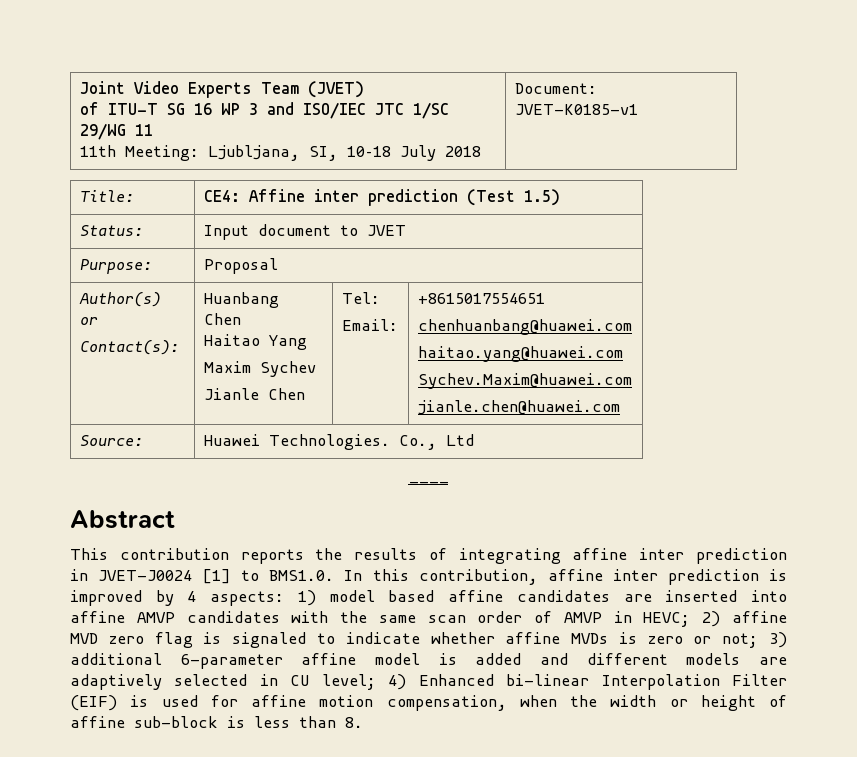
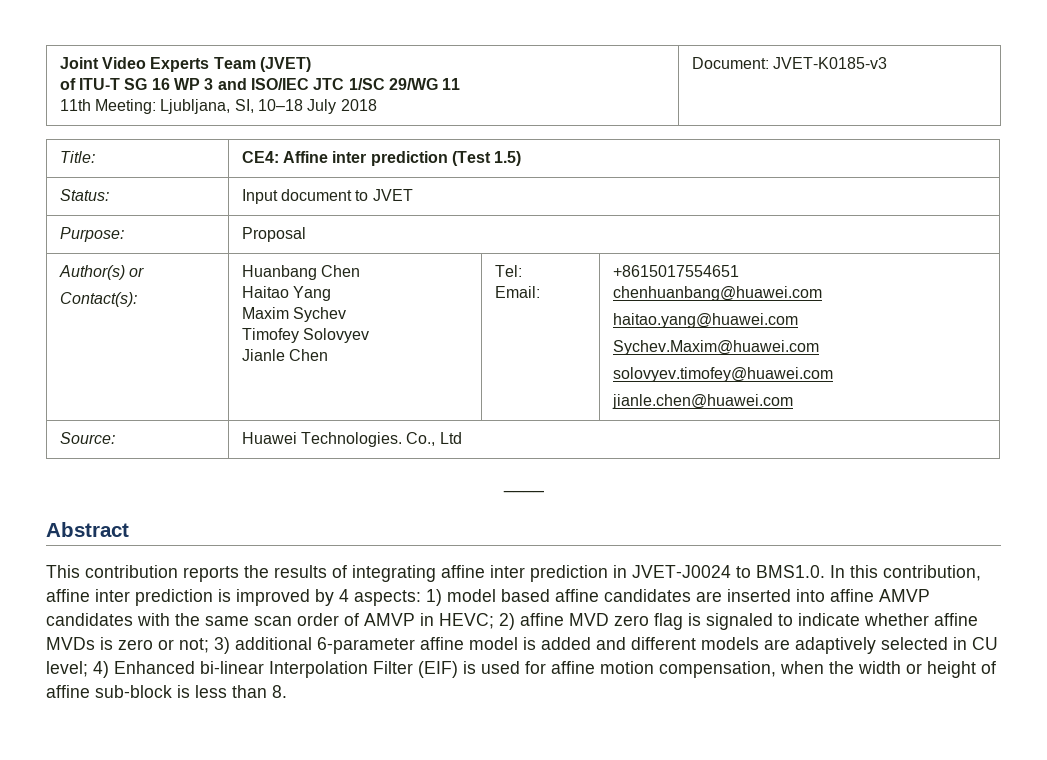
[514,104,638,115] JVET-K0185-v1 -> [773,57,888,69] JVET-K0185-v3
(316, 369) none -> [241,328,370,343] // Timofey Solovyev
(632, 381) none -> [612,367,833,382] // solovyev.timofey@huawei.com
[202,569,232,584] [1] -> (731, 571) none

